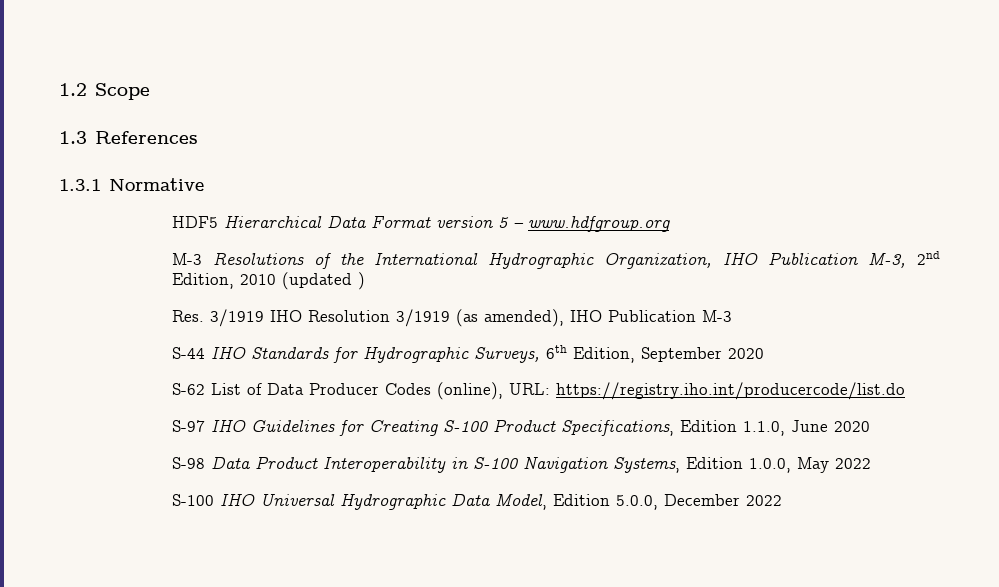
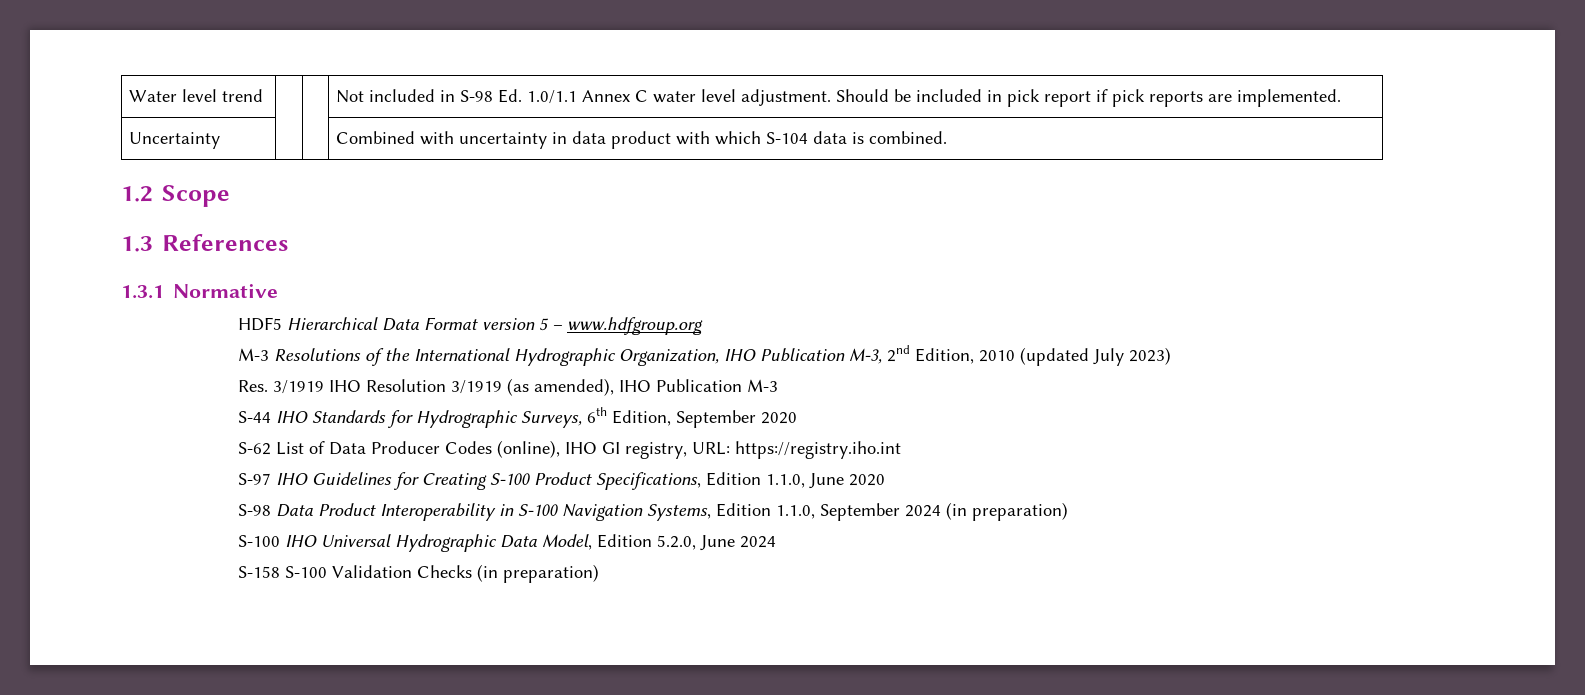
(59, 89) none -> [129,89,264,102] [336,89,1342,107] [129,132,221,149] [336,131,948,149] Water level trend | | | Not included in S-98 Ed. 1.0/1.1 Annex C water level adjustment. Should be included in pick report if pick reports are implemented. // Uncertainty | | | Combined with uncertainty in data product with which S-104 data is combined. //
[357,272,365,290] ) -> [1093,347,1172,366] July 2023)
[508,382,905,400] URL: https://registry.iho.int/producercode/list.do -> [565,441,902,459] IHO GI registry, URL: https://registry.iho.int
[748,457,871,473] 1.0.0, May 2022 -> [776,502,1069,521] 1.1.0, September 2024 (in preparation)
[615,494,782,510] 5.0.0, December 2022 -> [657,535,777,551] [238,564,600,583] 5.2.0, June 2024 // S-158 S-100 Validation Checks (in preparation)

